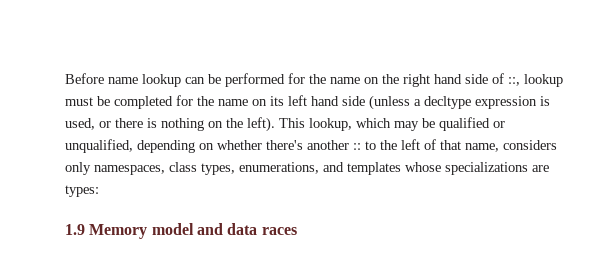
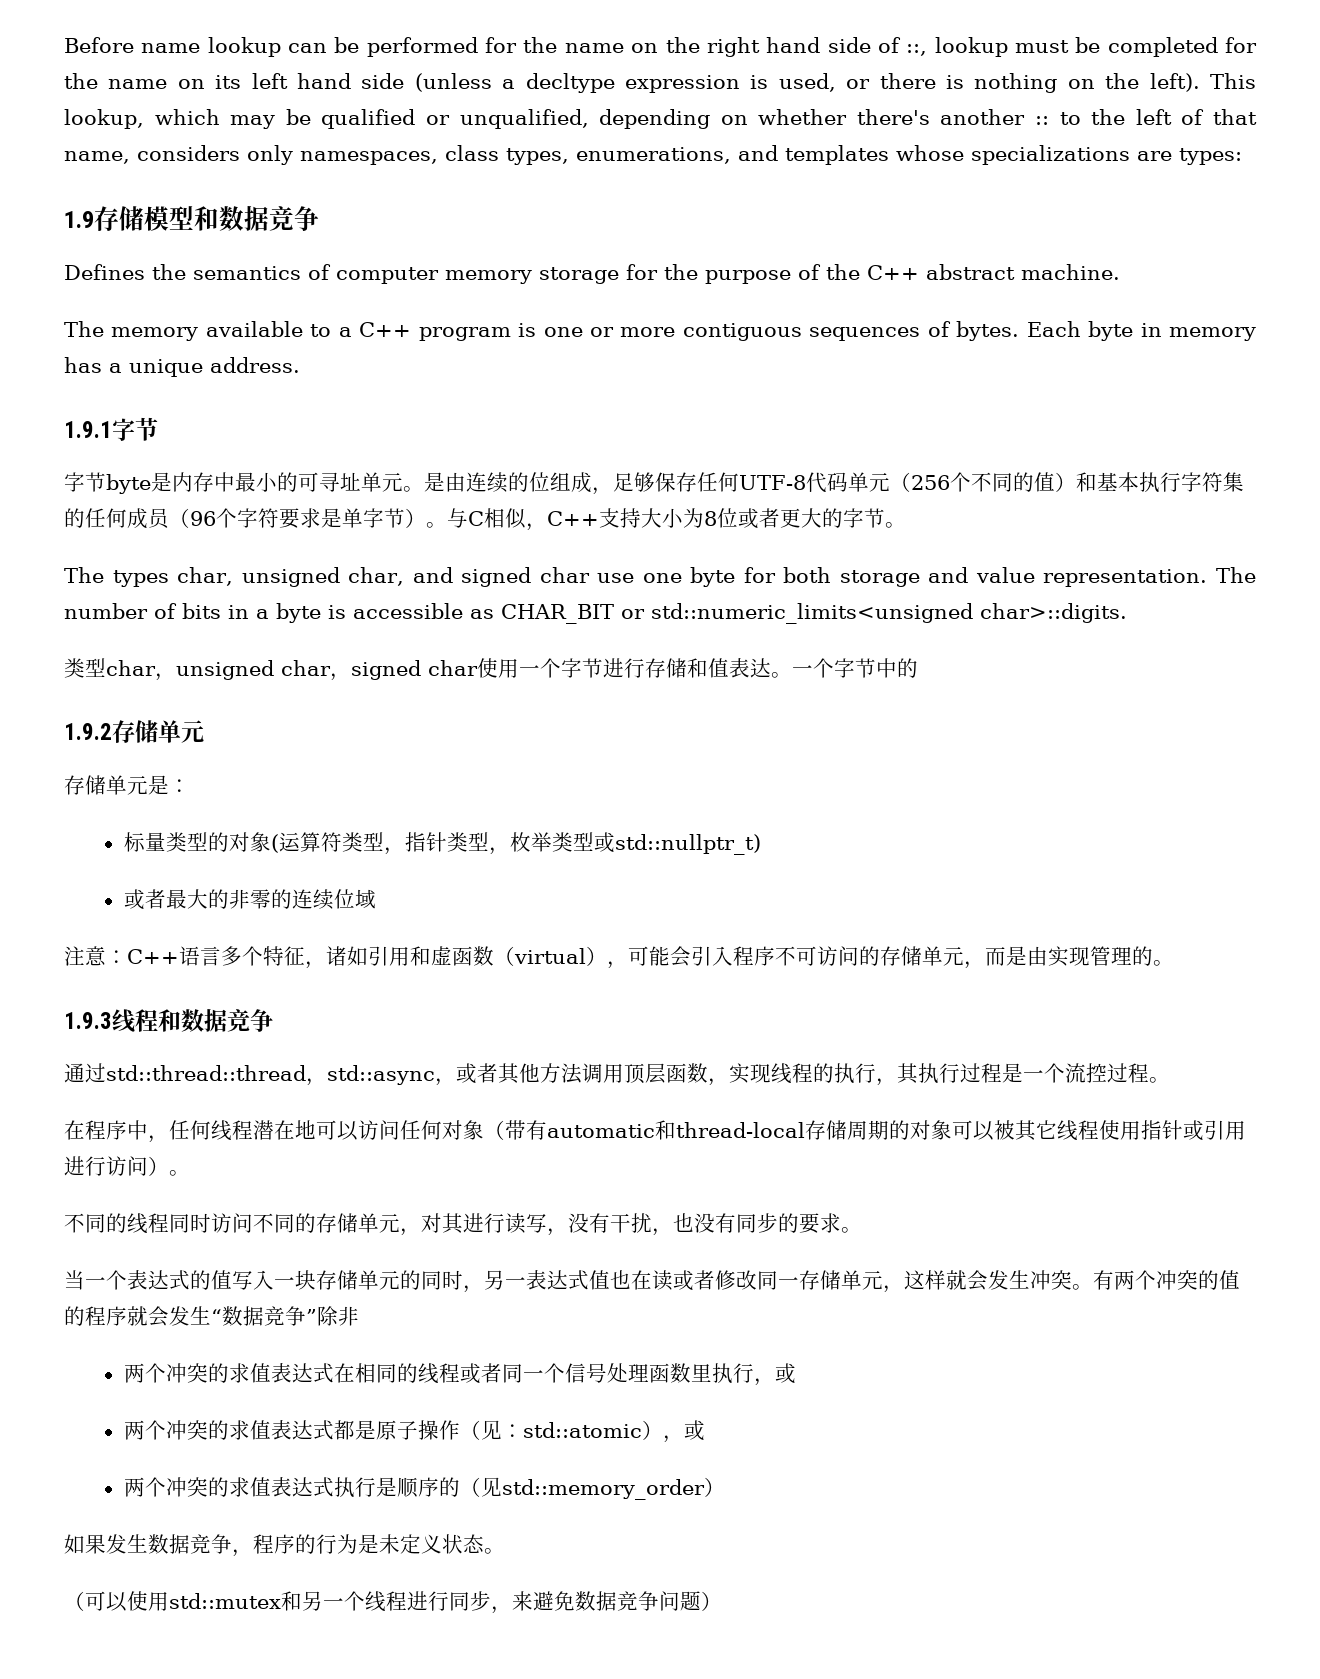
[89,223,297,239] Memory model and data races -> [94,205,319,231] [64,264,1120,284] [64,321,1256,341] [64,357,300,377] [64,417,158,441] [64,472,1244,495] [64,508,906,531] [64,567,1257,587] [64,603,1127,624] [64,658,918,681] [64,720,204,743] [64,775,190,795] [123,832,761,855] [123,889,376,910] [64,946,1174,969] [64,1008,273,1033] [64,1063,1170,1086] [64,1120,1246,1143] [64,1156,190,1176] [64,1213,862,1236] [64,1270,1240,1293] [64,1306,359,1327] [123,1363,796,1386] [123,1420,705,1443] [123,1477,725,1500] [64,1534,505,1557] [64,1591,722,1614] 存储模型和数据竞争 // Defines the semantics of computer memory storage for the purpose of the C++ abstract machine. // The memory available to a C++ program is one or more contiguous sequences of bytes. Each byte in memory has a unique address. // 1.9.1字节 // 字节byte是内存中最小的可寻址单元。是由连续的位组成，足够保存任何UTF-8代码单元（256个不同的值）和基本执行字符集的任何成员（96个字符要求是单字节）。与C相似，C++支持大小为8位或者更大的字节。 // The types char, unsigned char, and signed char use one byte for both storage and value representation. The number of bits in a byte is accessible as CHAR_BIT or std::numeric_limits<unsigned char>::digits. // 类型char，unsigned char，signed char使用一个字节进行存储和值表达。一个字节中的 // 1.9.2存储单元 // 存储单元是： // 标量类型的对象(运算符类型，指针类型，枚举类型或std::nullptr_t) // 或者最大的非零的连续位域 // 注意：C++语言多个特征，诸如引用和虚函数（virtual），可能会引入程序不可访问的存储单元，而是由实现管理的。 // 1.9.3线程和数据竞争 // 通过std::thread::thread，std::async，或者其他方法调用顶层函数，实现线程的执行，其执行过程是一个流控过程。 // 在程序中，任何线程潜在地可以访问任何对象（带有automatic和thread-local存储周期的对象可以被其它线程使用指针或引用进行访问）。 // 不同的线程同时访问不同的存储单元，对其进行读写，没有干扰，也没有同步的要求。 // 当一个表达式的值写入一块存储单元的同时，另一表达式值也在读或者修改同一存储单元，这样就会发生冲突。有两个冲突的值的程序就会发生“数据竞争”除非 // 两个冲突的求值表达式在相同的线程或者同一个信号处理函数里执行，或 // 两个冲突的求值表达式都是原子操作（见：std::atomic），或 // 两个冲突的求值表达式执行是顺序的（见std::memory_order） // 如果发生数据竞争，程序的行为是未定义状态。 // （可以使用std::mutex和另一个线程进行同步，来避免数据竞争问题）

